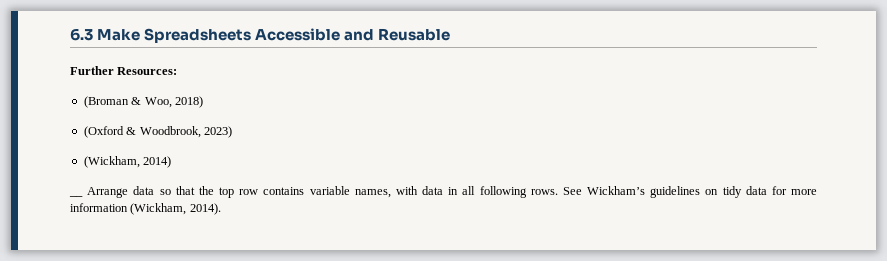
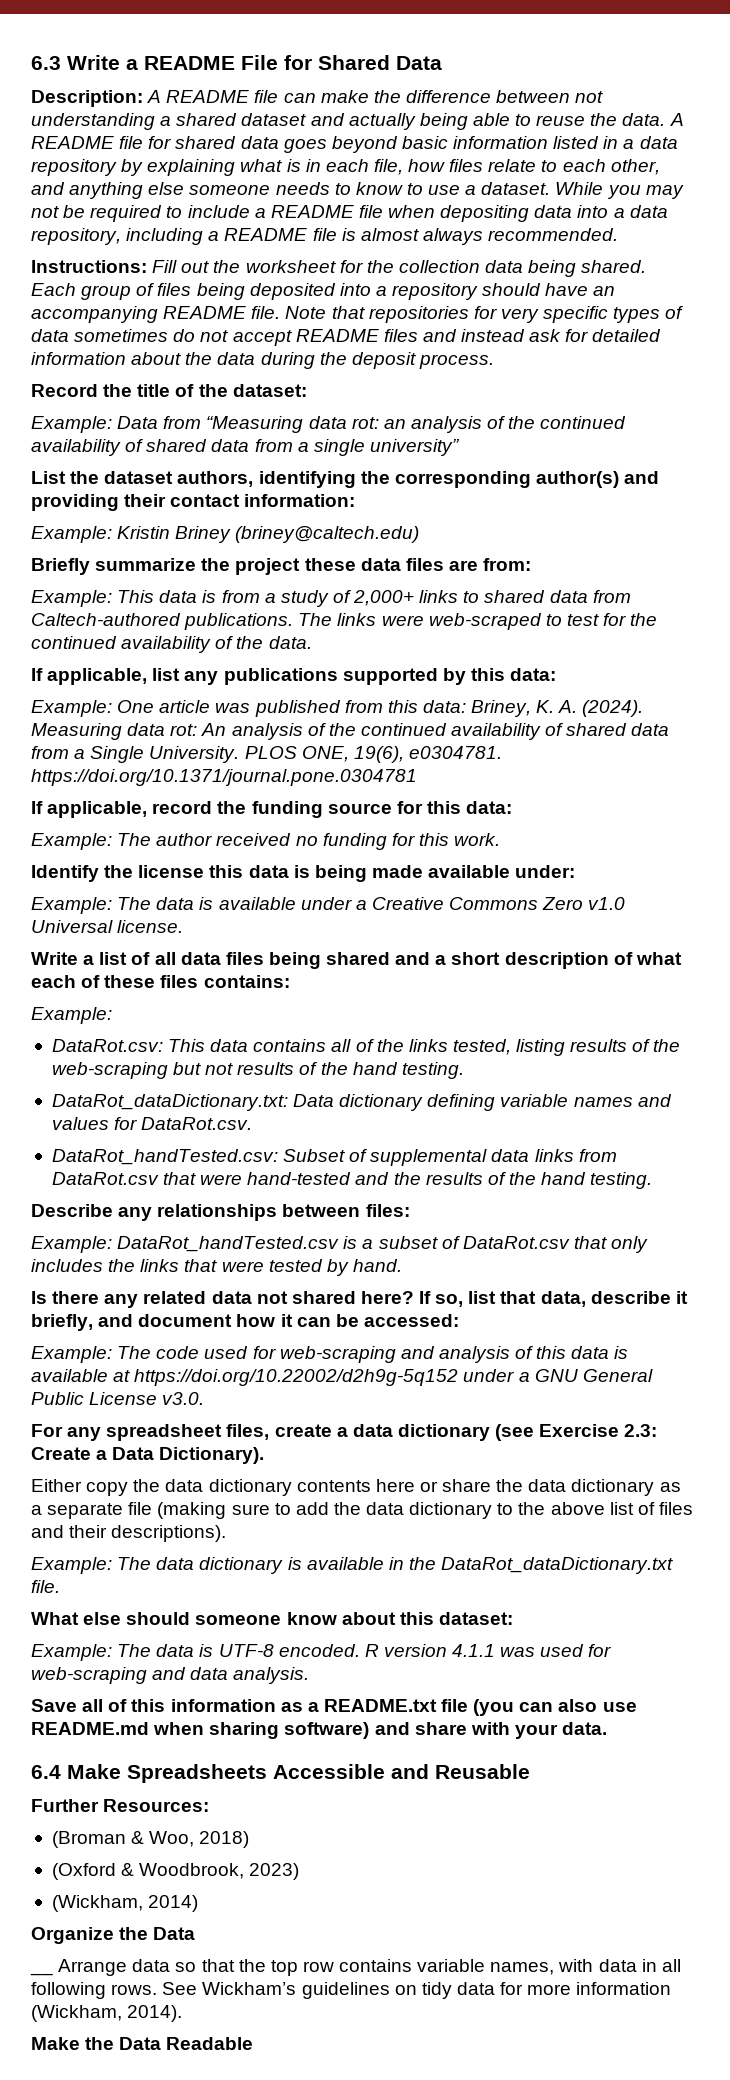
(93, 34) none -> [67,55,442,70] [31,90,604,107] [31,113,684,130] [31,136,678,153] [31,159,660,176] [31,182,684,199] [31,205,668,222] [31,228,619,245] [31,260,647,277] [31,283,616,300] [31,306,684,323] [31,329,662,346] [31,352,494,369] [31,384,307,397] [31,416,627,433] [31,439,460,456] [31,471,660,488] [31,494,356,511] [31,526,420,543] [31,558,532,575] [31,590,631,607] [31,613,658,630] [31,636,312,653] [31,668,557,685] [31,700,644,717] [31,723,670,740] [31,746,502,763] [31,769,417,786] [31,801,513,818] [31,833,501,850] [31,865,576,882] [31,897,626,914] [31,920,184,933] [31,952,682,969] [31,975,290,988] [31,1007,112,1024] [51,1039,681,1056] [51,1062,464,1079] [51,1094,672,1111] [51,1117,253,1130] [51,1149,617,1166] [51,1172,653,1189] [31,1204,410,1221] [31,1236,649,1253] [31,1259,402,1276] [31,1291,688,1308] [31,1314,459,1331] [31,1346,629,1363] [31,1369,653,1386] [31,1392,205,1405] [31,1424,658,1441] [31,1447,265,1464] [31,1479,681,1496] [31,1502,693,1519] [31,1525,227,1542] [31,1557,674,1574] [31,1580,60,1593] [31,1612,513,1625] [31,1644,612,1661] [31,1667,310,1684] [31,1699,637,1716] [31,1722,608,1739] [31,1765,61,1779] Write a README File for Shared Data // Description: A README file can make the difference between not understanding a shared dataset and actually being able to reuse the data. A README file for shared data goes beyond basic information listed in a data repository by explaining what is in each file, how files relate to each other, and anything else someone needs to know to use a dataset. While you may not be required to include a README file when depositing data into a data repository, including a README file is almost always recommended. // Instructions: Fill out the worksheet for the collection data being shared. Each group of files being deposited into a repository should have an accompanying README file. Note that repositories for very specific types of data sometimes do not accept README files and instead ask for detailed information about the data during the deposit process. // Record the title of the dataset: // Example: Data from “Measuring data rot: an analysis of the continued availability of shared data from a single university” // List the dataset authors, identifying the corresponding author(s) and providing their contact information: // Example: Kristin Briney (briney@caltech.edu) // Briefly summarize the project these data files are from: // Example: This data is from a study of 2,000+ links to shared data from Caltech-authored publications. The links were web-scraped to test for the continued availability of the data. // If applicable, list any publications supported by this data: // Example: One article was published from this data: Briney, K. A. (2024). Measuring data rot: An analysis of the continued availability of shared data from a Single University. PLOS ONE, 19(6), e0304781. https://doi.org/10.1371/journal.pone.0304781 // If applicable, record the funding source for this data: // Example: The author received no funding for this work. // Identify the license this data is being made available under: // Example: The data is available under a Creative Commons Zero v1.0 Universal license. // Write a list of all data files being shared and a short description of what each of these files contains: // Example: // DataRot.csv: This data contains all of the links tested, listing results of the web-scraping but not results of the hand testing. // DataRot_dataDictionary.txt: Data dictionary defining variable names and values for DataRot.csv. // DataRot_handTested.csv: Subset of supplemental data links from DataRot.csv that were hand-tested and the results of the hand testing. // Describe any relationships between files: // Example: DataRot_handTested.csv is a subset of DataRot.csv that only includes the links that were tested by hand. // Is there any related data not shared here? If so, list that data, describe it briefly, and document how it can be accessed: // Example: The code used for web-scraping and analysis of this data is available at https://doi.org/10.22002/d2h9g-5q152 under a GNU General Public License v3.0. // For any spreadsheet files, create a data dictionary (see Exercise 2.3: Create a Data Dictionary). // Either copy the data dictionary contents here or share the data dictionary as a separate file (making sure to add the data dictionary to the above list of files and their descriptions). // Example: The data dictionary is available in the DataRot_dataDictionary.txt file. // What else should someone know about this dataset: // Example: The data is UTF-8 encoded. R version 4.1.1 was used for web-scraping and data analysis. // Save all of this information as a README.txt file (you can also use README.md when sharing software) and share with your data. // 6.4
(172, 162) none -> [31,1927,196,1944] // Organize the Data
(221, 209) none -> [31,2037,254,2050] // Make the Data Readable

